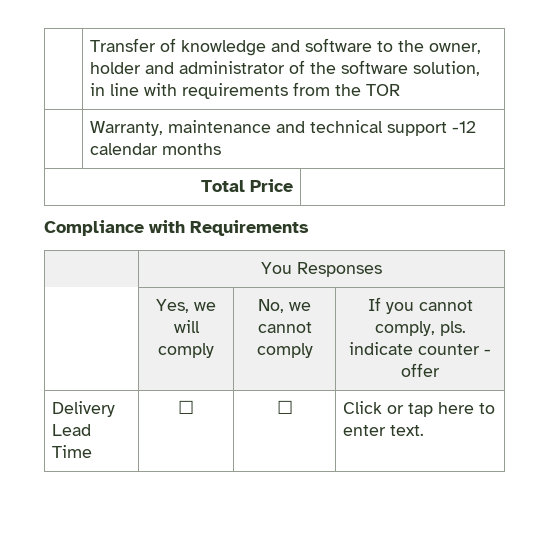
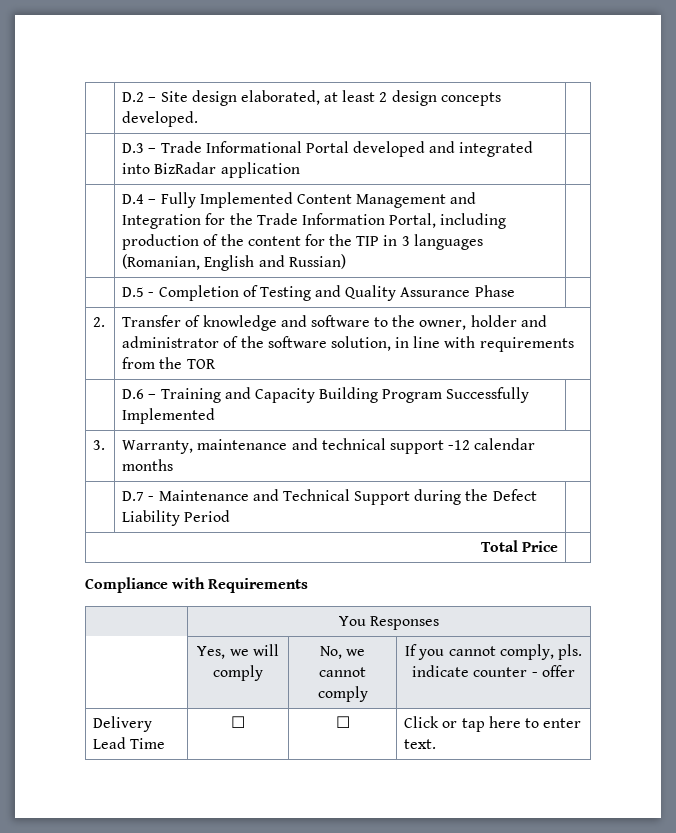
(89, 45) none -> [122,90,501,106] [122,111,199,127] [122,141,534,157] [122,162,300,178] [122,192,477,208] [122,213,507,229] [122,234,483,250] [122,254,346,271] [122,285,515,301] [93,317,106,327] | D.2 – Site design elaborated, at least 2 design concepts developed. | // | D.3 – Trade Informational Portal developed and integrated into BizRadar application | // | D.4 – Fully Implemented Content Management and Integration for the Trade Information Portal, including production of the content for the TIP in 3 languages (Romanian, English and Russian) | // | D.5 - Completion of Testing and Quality Assurance Phase | // 2.
(400, 90) none -> [122,387,530,403] [122,408,216,424] [93,440,106,450] | D.6 – Training and Capacity Building Program Successfully Implemented | // 3.
(221, 149) none -> [122,489,537,505] [122,510,231,526] // | D.7 - Maintenance and Technical Support during the Defect Liability Period |

